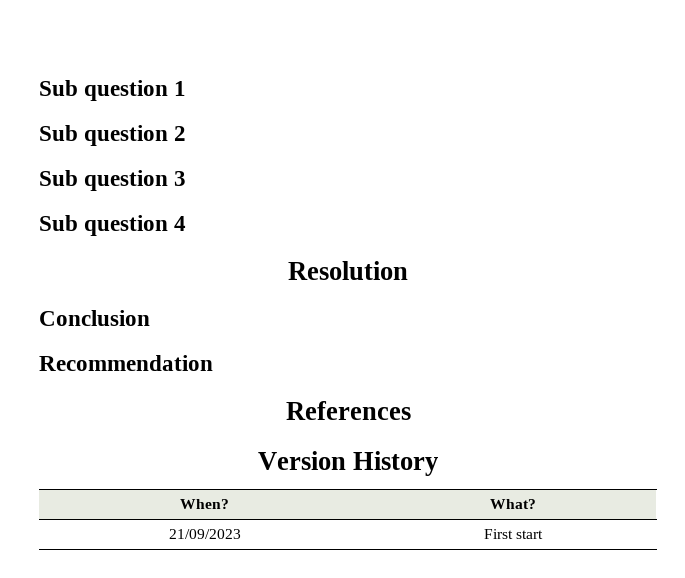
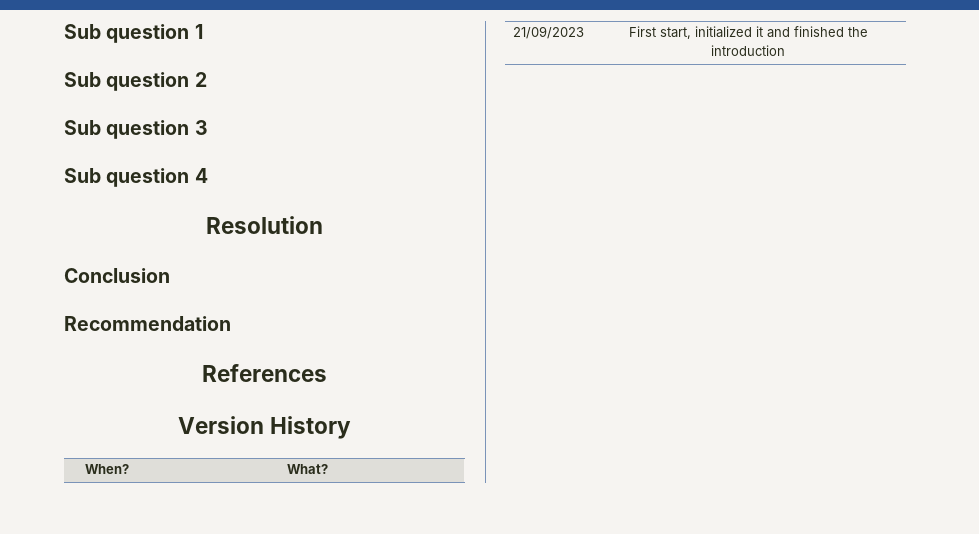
[516,530,544,539] start -> [659,26,868,39] [711,45,785,56] start, initialized it and finished the introduction

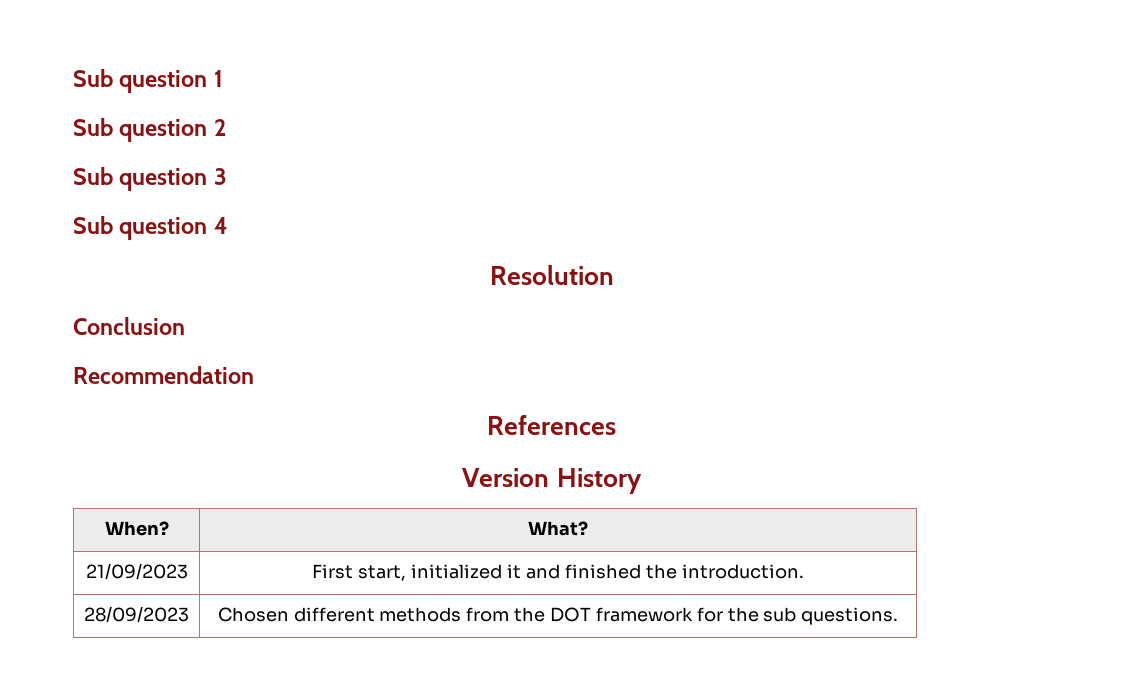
[711,45,785,56] introduction -> [681,564,804,579] [84,606,189,623] [217,607,899,625] introduction. // 28/09/2023 | Chosen different methods from the DOT framework for the sub questions.

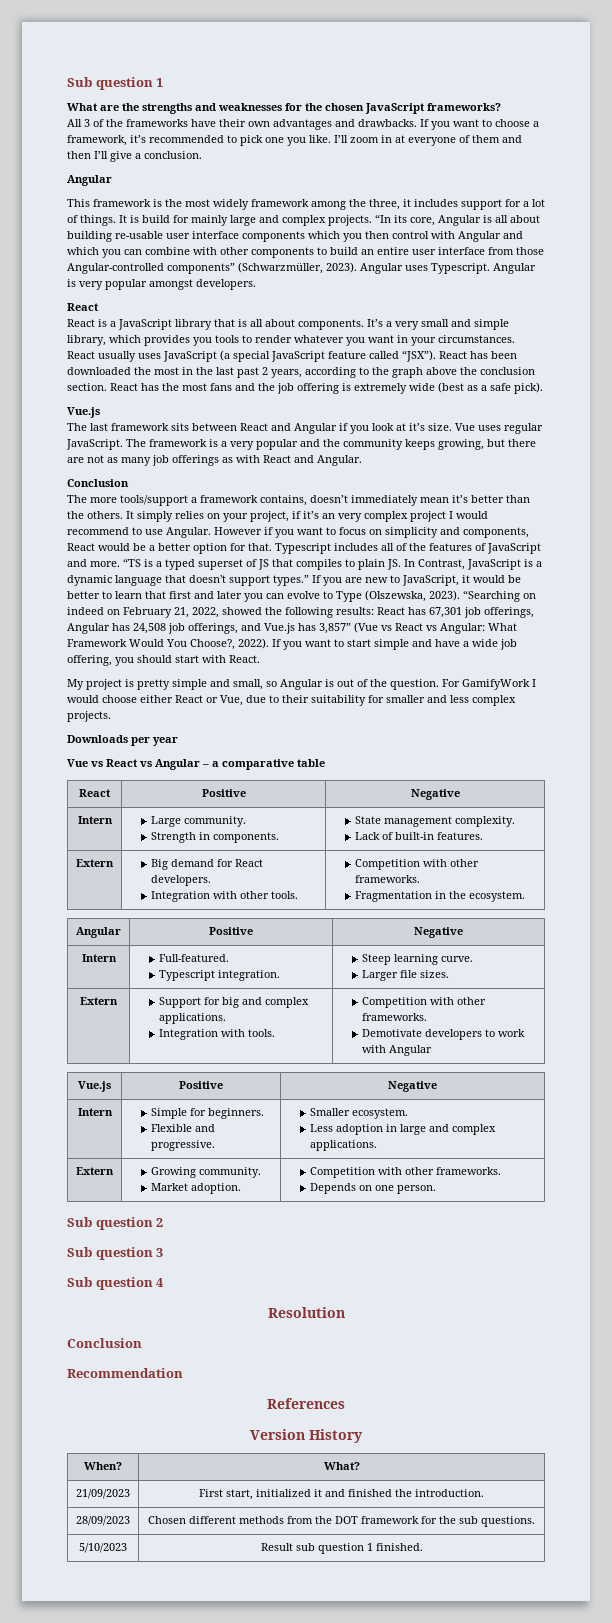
(223, 78) none -> [67,103,501,114] [67,119,539,130] [67,135,522,146] [67,151,202,162] [67,175,112,186] [67,199,545,210] [67,214,540,226] [67,231,523,242] [67,247,544,258] [67,262,536,274] [67,279,256,290] [67,303,99,311] [67,319,509,330] [67,335,515,346] [67,350,517,362] [67,367,535,378] [67,382,543,394] [67,407,100,418] [67,423,543,434] [66,439,536,450] [67,455,362,466] [67,479,129,487] [67,495,530,506] [67,511,488,522] [67,527,529,538] [67,543,541,554] [67,558,542,570] [67,575,521,586] [67,590,536,602] [67,607,534,618] [67,622,517,634] [67,638,517,650] [67,655,260,666] [67,679,536,690] [67,695,516,706] [67,711,111,722] [67,735,178,746] [67,759,325,770] [79,789,111,797] [201,789,246,797] [410,789,460,800] [77,816,113,824] [150,816,246,827] [150,832,279,843] [354,816,515,827] [354,832,483,840] [76,859,114,867] [150,859,263,870] [150,875,211,886] [150,891,298,902] [354,859,479,870] [354,875,420,883] [354,891,525,902] [76,927,121,938] [209,927,253,935] [414,927,463,938] [81,954,117,962] [158,954,229,962] [158,970,280,981] [361,954,473,965] [361,970,449,981] [80,997,118,1005] [158,997,309,1008] [158,1013,226,1024] [158,1029,275,1040] [361,997,486,1008] [361,1013,427,1021] [361,1029,525,1040] [361,1045,432,1056] [78,1081,111,1092] [179,1081,223,1089] [388,1081,437,1092] [77,1108,113,1116] [150,1108,264,1119] [150,1124,215,1132] [150,1140,215,1151] [309,1108,408,1119] [309,1124,496,1135] [309,1140,377,1151] [76,1167,114,1175] [150,1167,261,1178] [150,1183,241,1194] [309,1167,501,1178] [309,1183,436,1194] // What are the strengths and weaknesses for the chosen JavaScript frameworks? // All 3 of the frameworks have their own advantages and drawbacks. If you want to choose a framework, it’s recommended to pick one you like. I’ll zoom in at everyone of them and then I’ll give a conclusion. // Angular // This framework is the most widely framework among the three, it includes support for a lot of things. It is build for mainly large and complex projects. “In its core, Angular is all about building re-usable user interface components which you then control with Angular and which you can combine with other components to build an entire user interface from those Angular-controlled components” (Schwarzmüller, 2023). Angular uses Typescript. Angular is very popular amongst developers. // React // React is a JavaScript library that is all about components. It’s a very small and simple library, which provides you tools to render whatever you want in your circumstances. React usually uses JavaScript (a special JavaScript feature called “JSX”). React has been downloaded the most in the last past 2 years, according to the graph above the conclusion section. React has the most fans and the job offering is extremely wide (best as a safe pick). // Vue.js // The last framework sits between React and Angular if you look at it’s size. Vue uses regular JavaScript. The framework is a very popular and the community keeps growing, but there are not as many job offerings as with React and Angular. // Conclusion // The more tools/support a framework contains, doesn’t immediately mean it’s better than the others. It simply relies on your project, if it’s an very complex project I would recommend to use Angular. However if you want to focus on simplicity and components, React would be a better option for that. Typescript includes all of the features of JavaScript and more. “TS is a typed superset of JS that compiles to plain JS. In Contrast, JavaScript is a dynamic language that doesn't support types.” If you are new to JavaScript, it would be better to learn that first and later you can evolve to Type (Olszewska, 2023). “Searching on indeed on February 21, 2022, showed the following results: React has 67,301 job offerings, Angular has 24,508 job offerings, and Vue.js has 3,857” (Vue vs React vs Angular: What Framework Would You Choose?, 2022). If you want to start simple and have a wide job offering, you should start with React. // My project is pretty simple and small, so Angular is out of the question. For GamifyWork I would choose either React or Vue, due to their suitability for smaller and less complex projects. // Downloads per year // Vue vs React vs Angular – a comparative table // React | Positive | Negative // Intern | Large community. // Strength in components. | State management complexity. // Lack of built-in features. // Extern | Big demand for React developers. // Integration with other tools. | Competition with other frameworks. // Fragmentation in the ecosystem. // Angular | Positive | Negative // Intern | Full-featured. // Typescript integration. | Steep learning curve. // Larger file sizes. // Extern | Support for big and complex applications. // Integration with tools. | Competition with other frameworks. // Demotivate developers to work with Angular // Vue.js | Positive | Negative // Intern | Simple for beginners. // Flexible and progressive. | Smaller ecosystem. // Less adoption in large and complex applications. // Extern | Growing community. // Market adoption. | Competition with other frameworks. // Depends on one person.
(899, 616) none -> [79,1543,127,1553] [260,1543,423,1554] // 5/10/2023 | Result sub question 1 finished.

